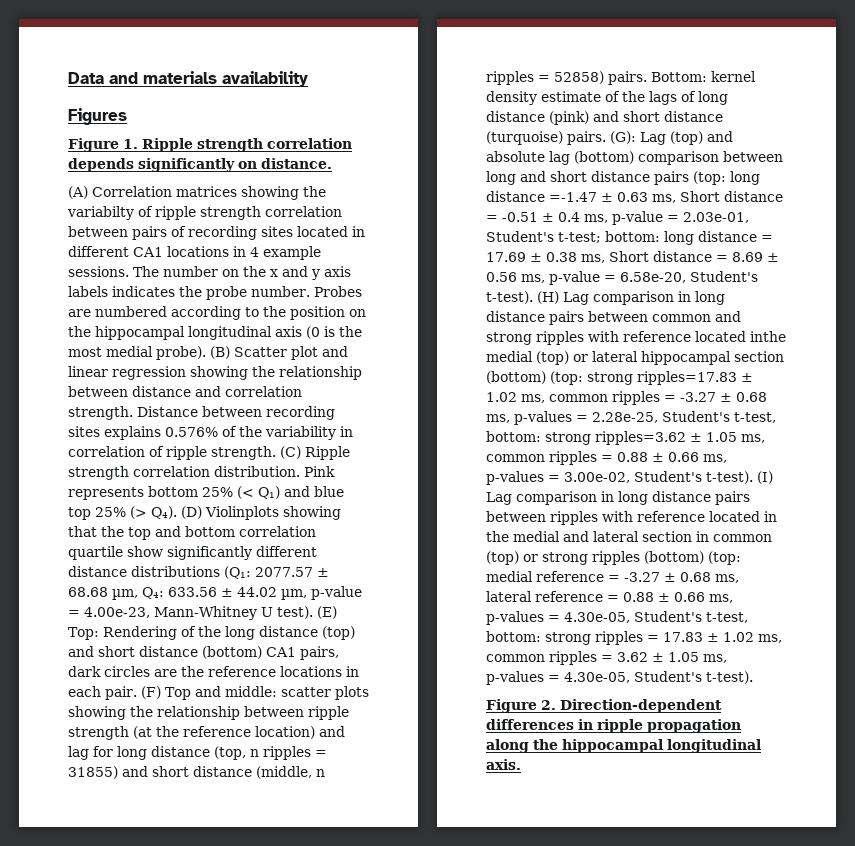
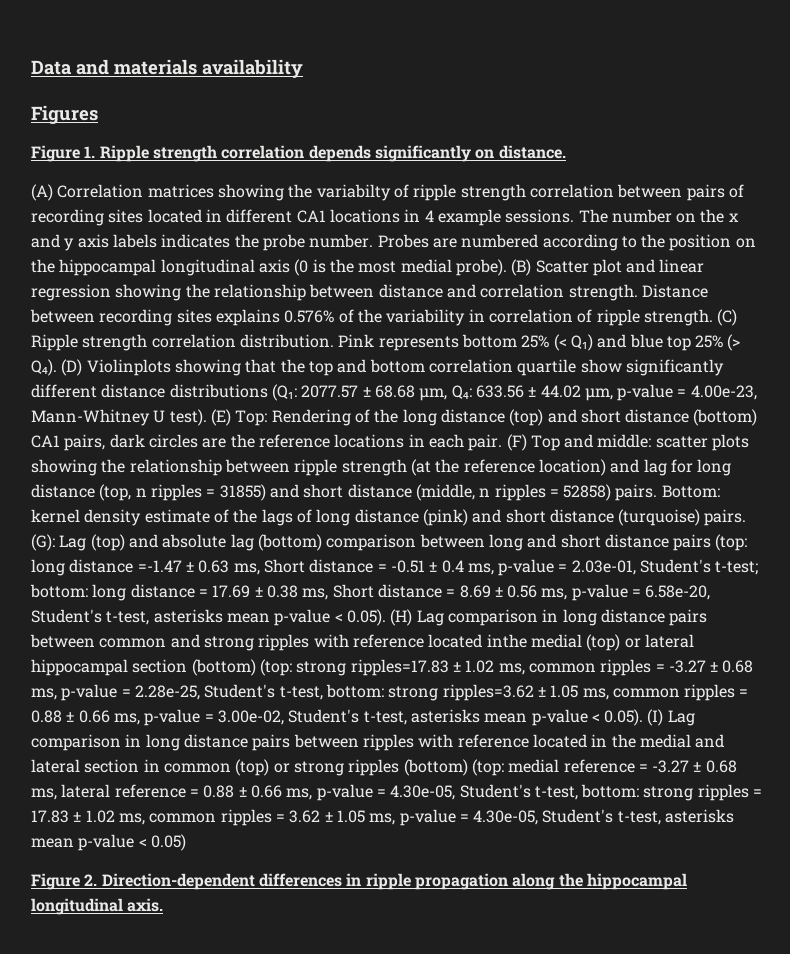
[486,291,533,304] t-test). -> [106,609,386,626] t-test, asterisks mean p-value < 0.05).
[514,411,572,425] p-values -> [61,684,118,701] p-value
[486,471,544,485] p-values -> [144,709,201,726] p-value
[706,471,753,484] t-test). -> [363,709,644,726] t-test, asterisks mean p-value < 0.05).
[486,611,544,625] p-values -> [316,784,373,801] p-value
[486,671,753,685] p-values = 4.30e-05, Student's t-test). -> [399,809,735,826] [31,834,186,851] p-value = 4.30e-05, Student's t-test, asterisks mean p-value < 0.05)

